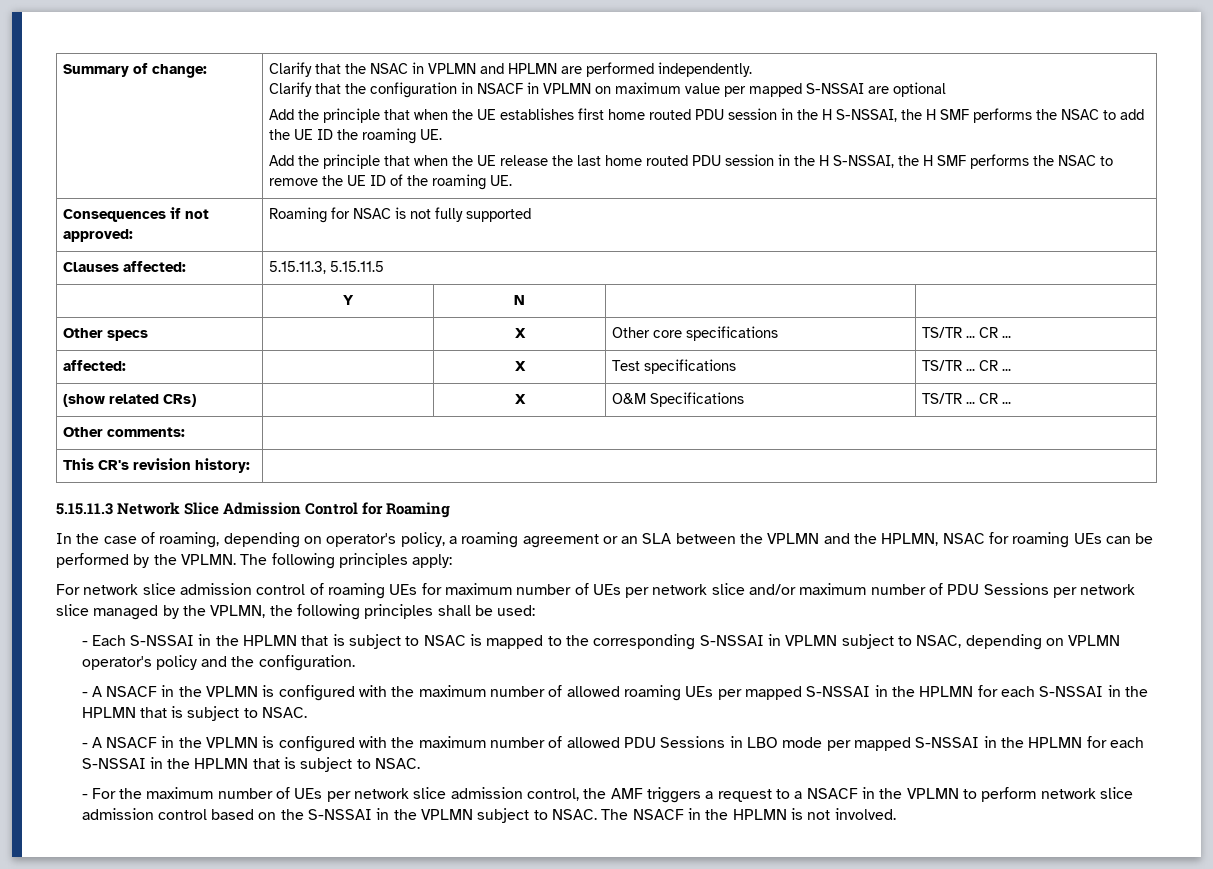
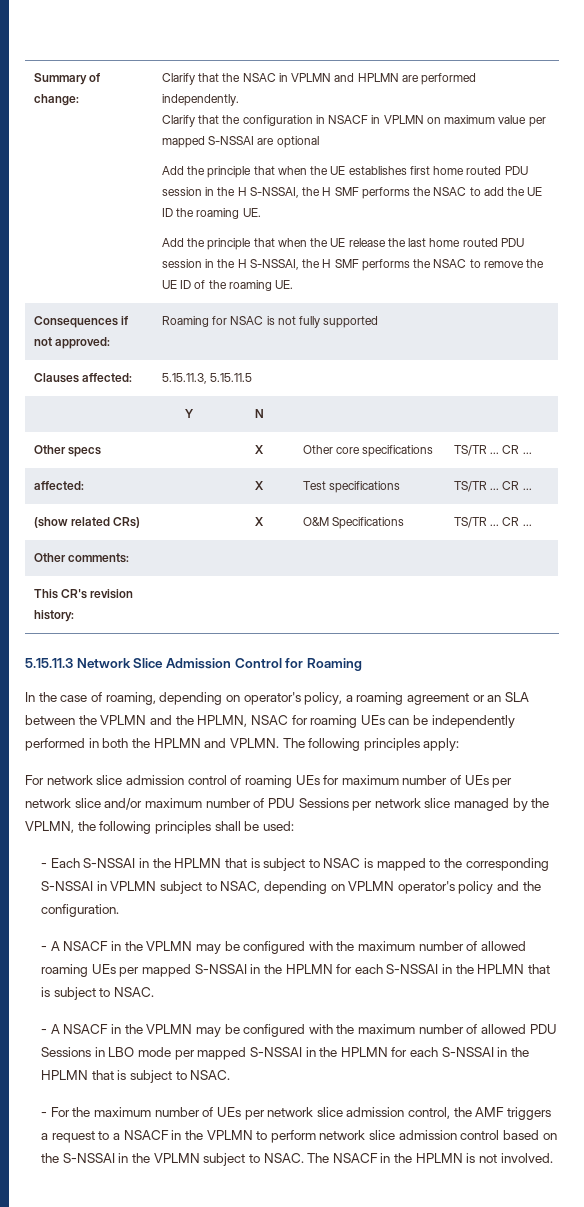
[56,553,177,568] performed by the -> [431,715,515,728] [25,738,227,751] independently performed in both the HPLMN and
[262,685,275,697] is -> [195,941,240,954] may be
[262,736,275,748] is -> [195,1024,240,1037] may be

